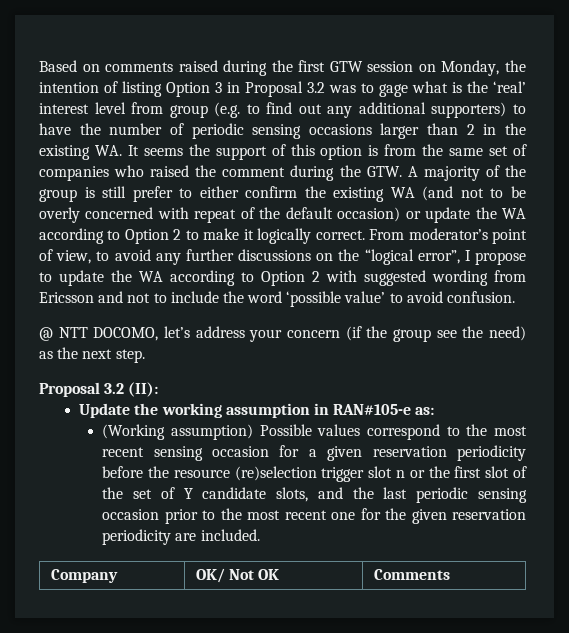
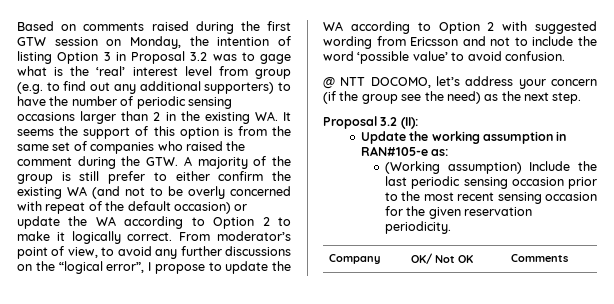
[259,424,527,440] [102,445,526,461] [102,466,528,482] [102,487,343,502] Possible values correspond to the most recent sensing occasion for a given reservation periodicity before the resource (re)selection trigger slot n or the first slot of the set of Y candidate slots, and -> [529,161,571,171] Include
[331,512,356,520] one -> [497,192,597,204] sensing occasion
[102,529,260,545] periodicity are included. -> [385,221,452,234] periodicity.

